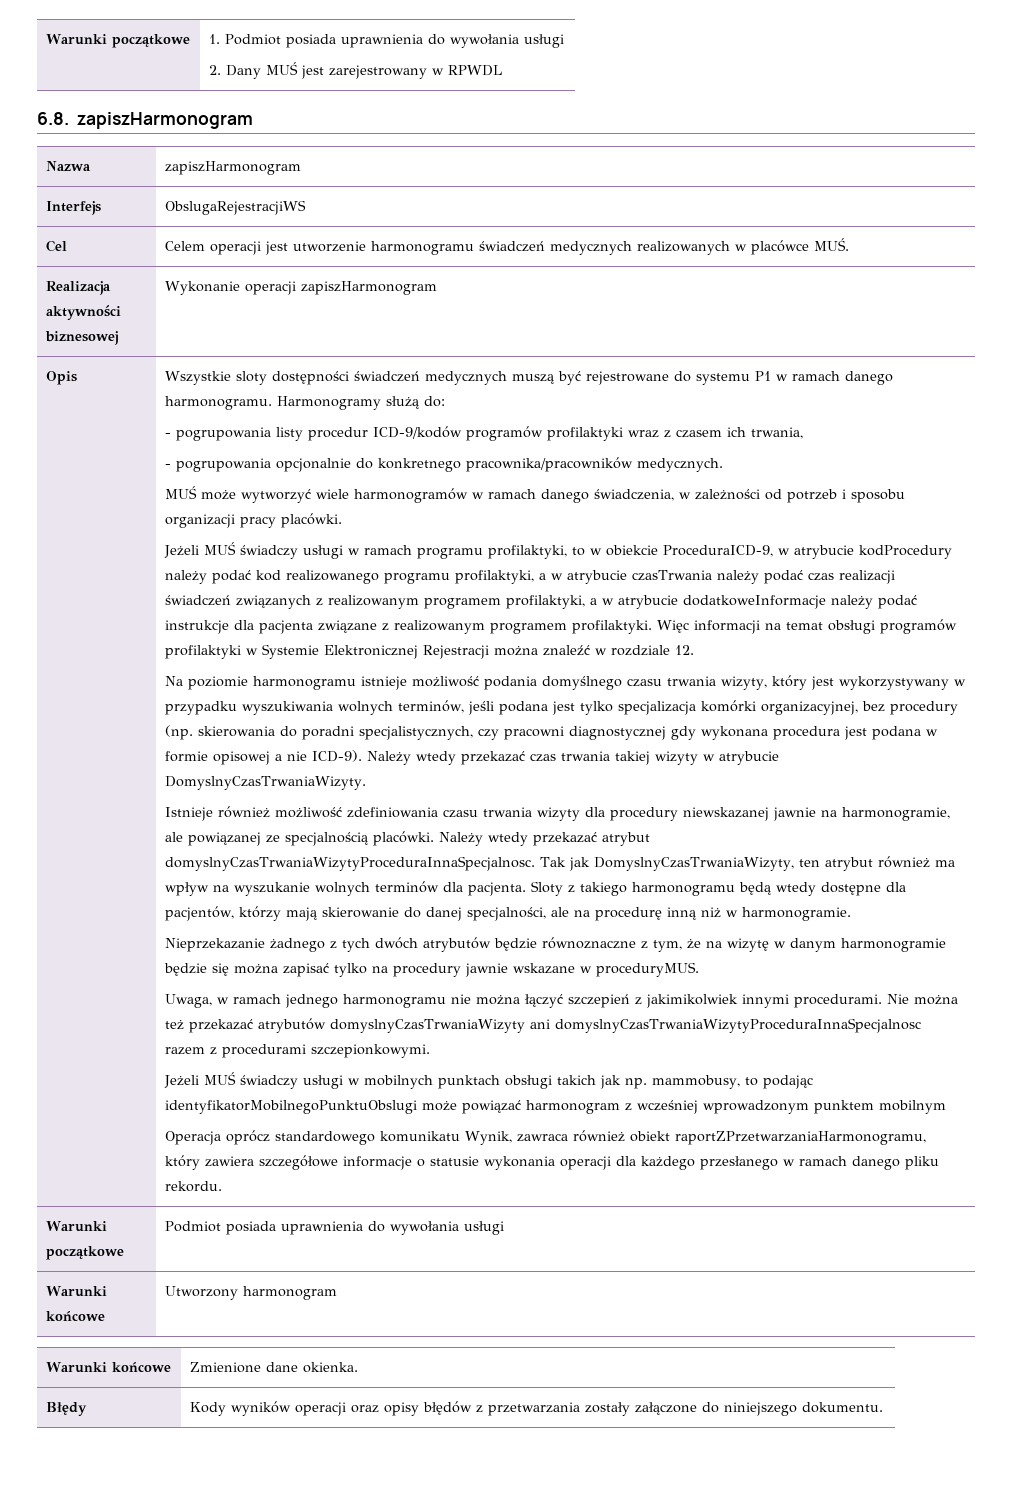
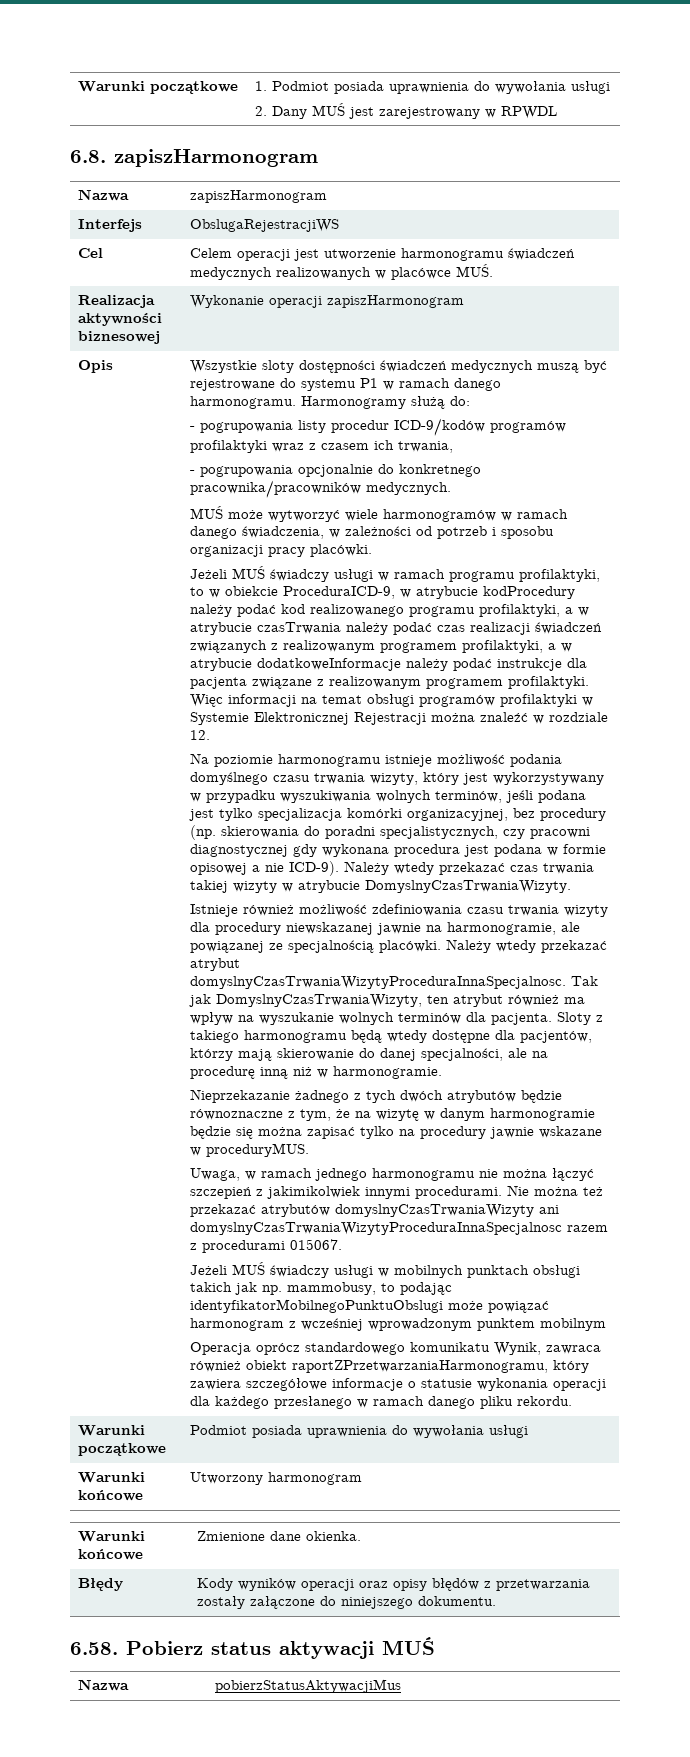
[311,1044,431,1058] szczepionkowymi. -> [290,1239,343,1250] 015067.
(884, 1407) none -> [70,1637,435,1659] [78,1679,130,1691] [215,1679,402,1693] // 6.58. Pobierz status aktywacji MUŚ // Nazwa | pobierzStatusAktywacjiMus

